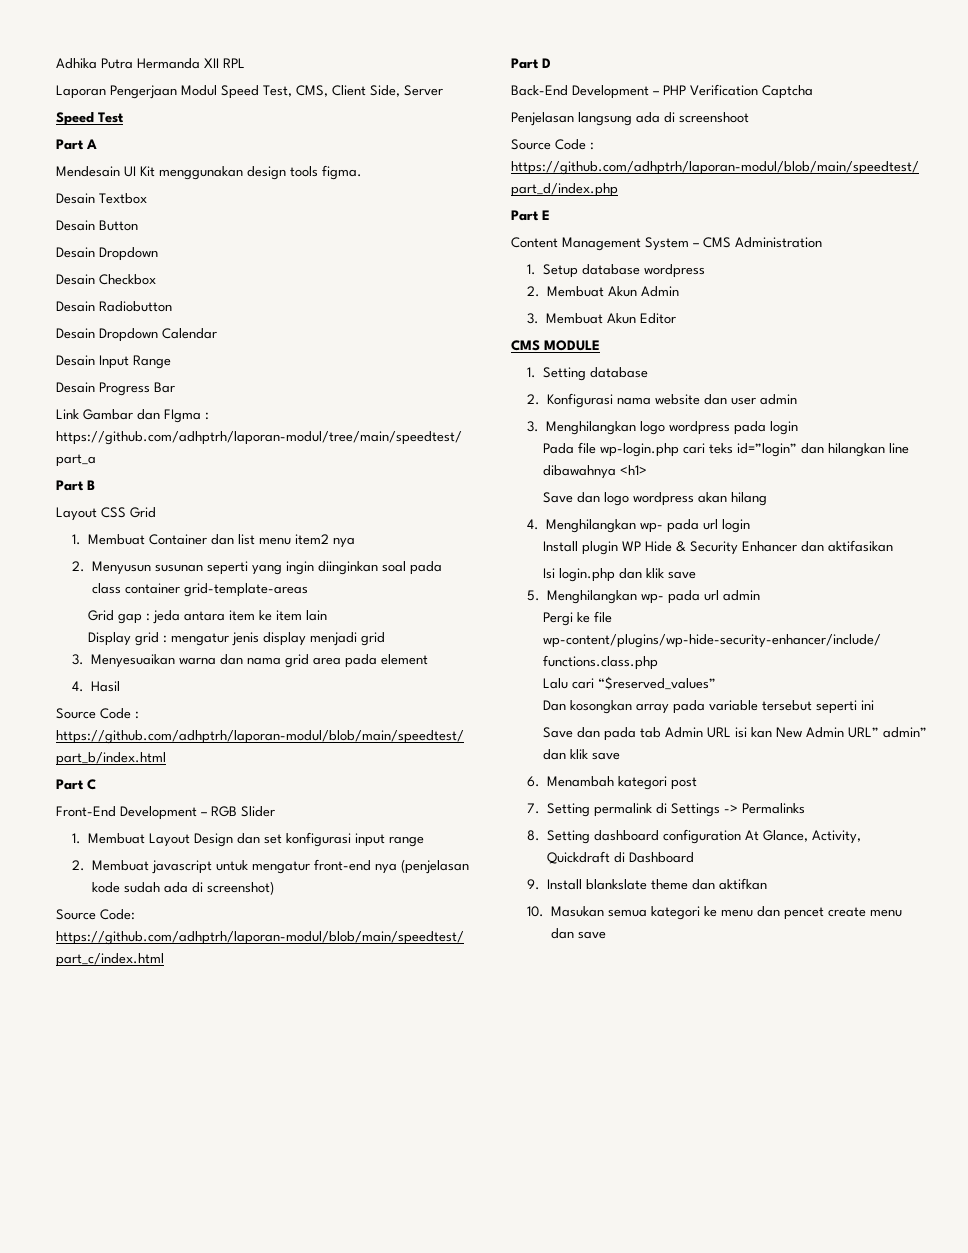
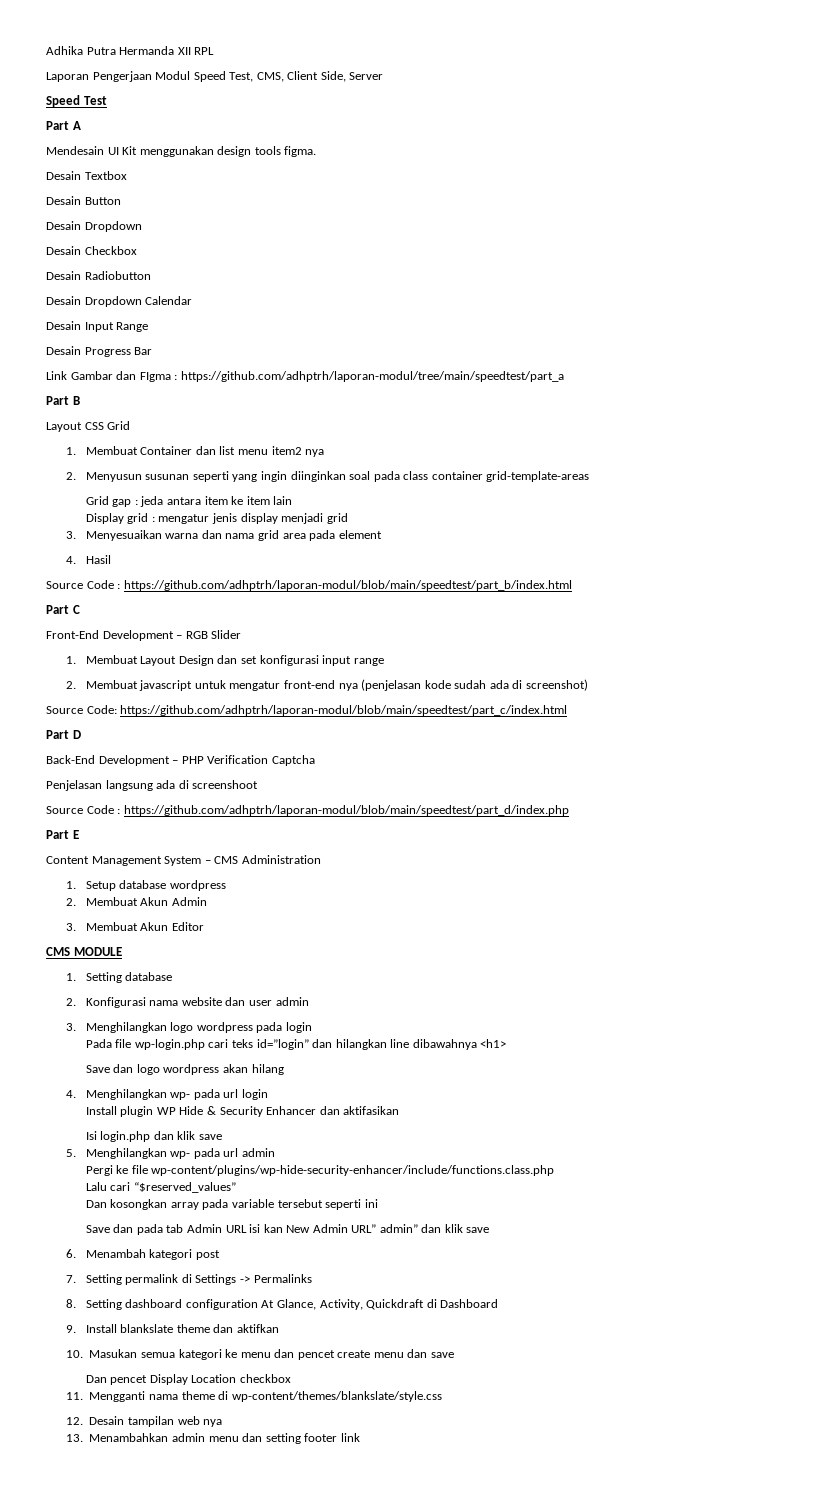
(607, 935) none -> [85,1374,291,1385] [65,1391,442,1402] [65,1416,223,1427] [65,1433,360,1444] // Dan pencet Display Location checkbox // 11. Mengganti nama theme di wp-content/themes/blankslate/style.css // 12. Desain tampilan web nya // 13. Menambahkan admin menu dan setting footer link

